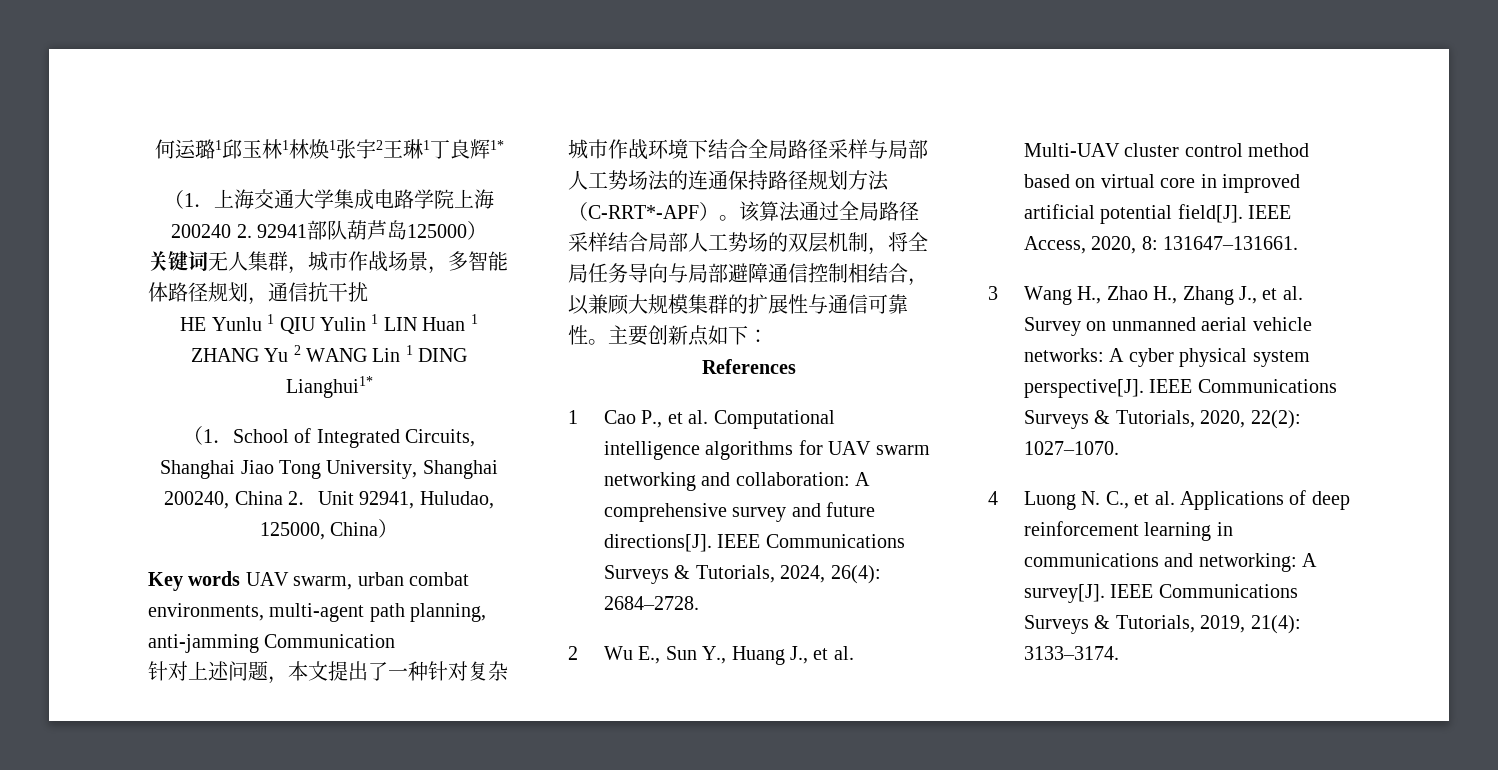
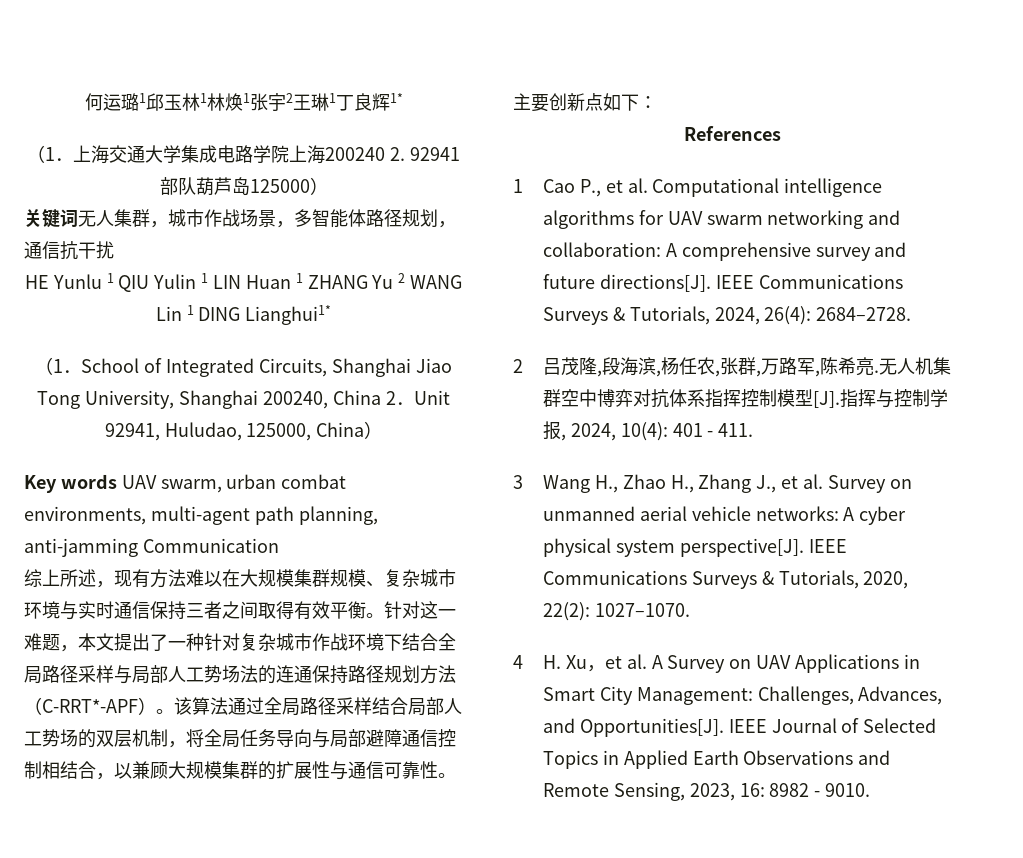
[148,661,248,681] 针对上述问 -> [24,569,456,588] [24,601,456,620] [24,633,42,651] 综上所述，现有方法难以在大规模集群规模、复杂城市环境与实时通信保持三者之间取得有效平衡。针对这一难
[604,646,854,665] [1024,143,1310,157] [1024,174,1301,193] [1024,204,1292,224] [1024,236,1299,254] Wu E., Sun Y., Huang J., et al. Multi-UAV cluster control method based on virtual core in improved artificial potential field[J]. IEEE Access, 2020, 8: 131647–131661. -> [542,357,951,377] [542,389,948,408] [542,421,754,441] 吕茂隆,段海滨,杨任农,张群,万路军,陈希亮.无人机集群空中博弈对抗体系指挥控制模型[J].指挥与控制学报, 2024, 10(4): 401 - 411.
[1024,490,1350,510] [1024,521,1233,541] [1024,553,1318,572] [1024,584,1298,603] [1024,615,1301,634] [1024,646,1120,660] Luong N. C., et al. Applications of deep reinforcement learning in communications and networking: A survey[J]. IEEE Communications Surveys & Tutorials, 2019, 21(4): 3133–3174. -> [542,654,920,673] [542,686,943,705] [542,718,937,737] [542,750,891,769] [542,782,871,801] H. Xu，et al. A Survey on UAV Applications in Smart City Management: Challenges, Advances, and Opportunities[J]. IEEE Journal of Selected Topics in Applied Earth Observations and Remote Sensing, 2023, 16: 8982 - 9010.

